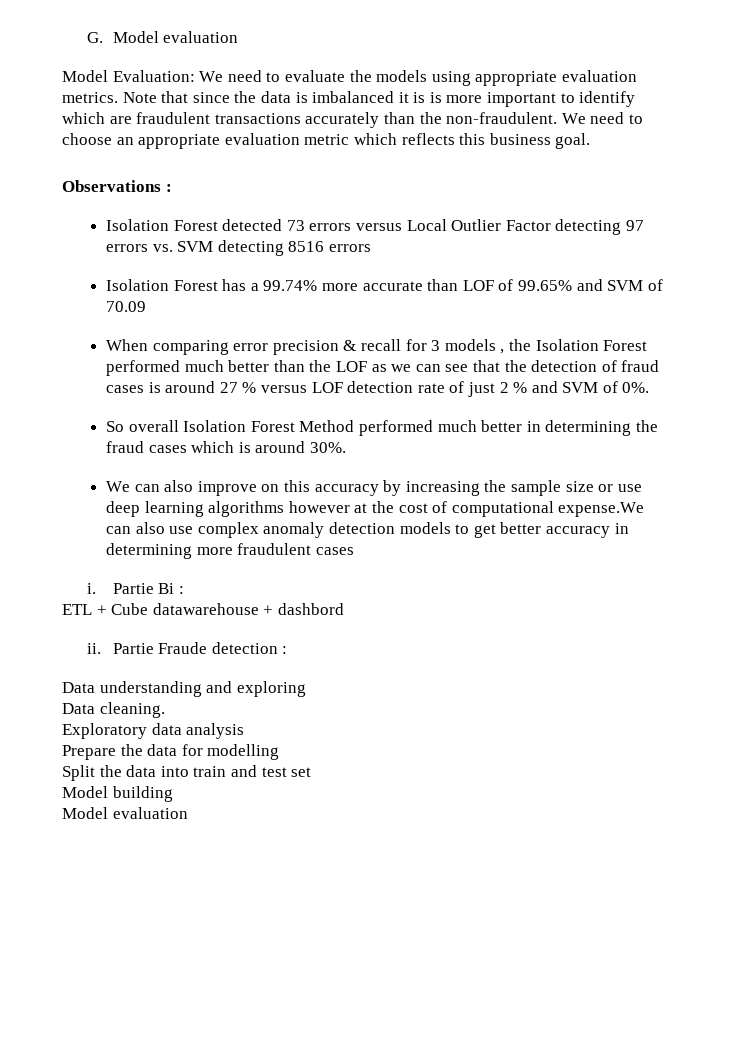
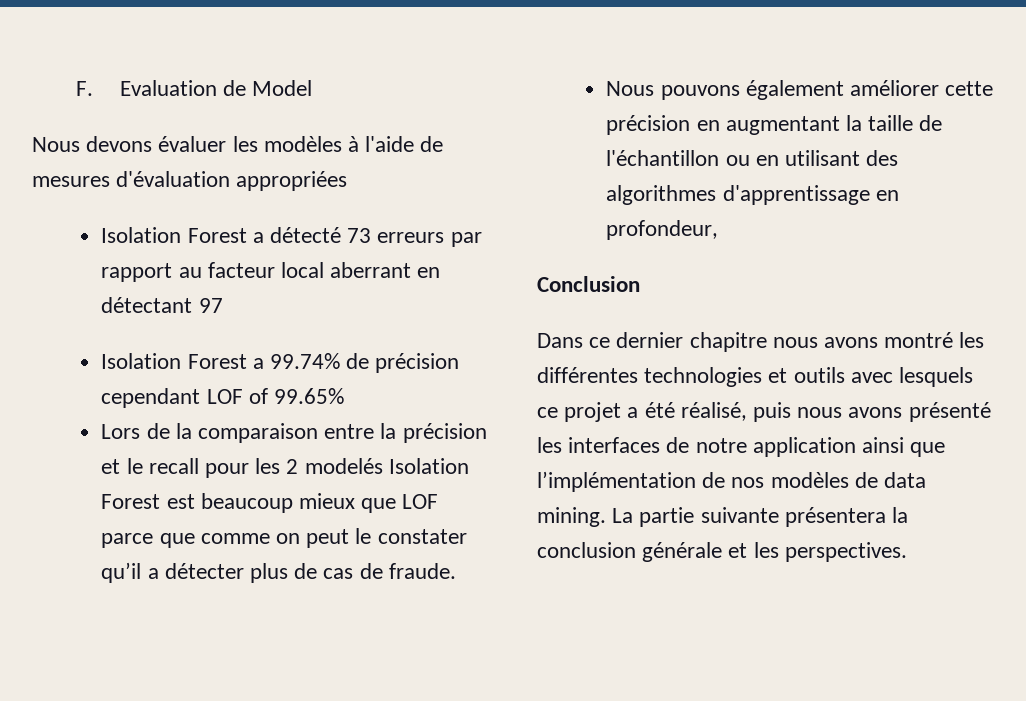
[87,31,239,43] [62,70,637,86] [62,91,636,107] [62,112,643,128] [62,133,591,149] [62,180,172,192] [106,219,644,235] [106,240,371,256] [106,279,247,291] G. Model evaluation // Model Evaluation: We need to evaluate the models using appropriate evaluation metrics. Note that since the data is imbalanced it is is more important to identify which are fraudulent transactions accurately than the non-fraudulent. We need to choose an appropriate evaluation metric which reflects this business goal. // Observations : // Isolation Forest detected 73 errors versus Local Outlier Factor detecting 97 errors vs. SVM detecting 8516 errors // Isolation Forest has -> [75,80,313,96] [32,136,444,152] [32,171,348,191] [101,227,482,247] [101,262,441,282] [101,297,223,313] [101,353,247,369] F. Evaluation de Model // Nous devons évaluer les modèles à l'aide de mesures d'évaluation appropriées // Isolation Forest a détecté 73 erreurs par rapport au facteur local aberrant en détectant 97 // Isolation Forest
[321,279,459,291] more accurate than -> [346,353,460,373] [101,388,201,408] de précision cependant
[576,279,663,291] [106,301,147,312] [106,339,648,355] [106,360,660,376] [106,381,650,397] [106,420,658,436] [106,441,346,453] [106,480,642,496] [106,501,645,517] [106,522,629,538] [106,543,354,559] [87,583,184,594] [62,603,344,615] [87,642,288,654] [62,681,306,697] [62,702,165,718] [62,723,245,739] [62,744,280,760] [62,765,312,781] [62,786,173,802] [62,807,188,819] and SVM of 70.09 // When comparing error precision & recall for 3 models , the Isolation Forest performed much better than the LOF as we can see that the detection of fraud cases is around 27 % versus LOF detection rate of just 2 % and SVM of 0%. // So overall Isolation Forest Method performed much better in determining the fraud cases which is around 30%. // We can also improve on this accuracy by increasing the sample size or use deep learning algorithms however at the cost of computational expense.We can also use complex anomaly detection models to get better accuracy in determining more fraudulent cases // i. Partie Bi : // ETL + Cube datawarehouse + dashbord // ii. Partie Fraude detection : // Data understanding and exploring // Data cleaning. // Exploratory data analysis // Prepare the data for modelling // Split the data into train and test set // Model building // Model evaluation -> [101,423,487,443] [101,458,469,478] [101,493,439,513] [101,528,467,548] [101,562,456,583] [606,80,994,100] [606,115,943,135] [606,150,899,166] [606,185,899,205] [606,220,719,240] [537,276,640,292] [537,332,985,352] [537,367,974,387] [537,402,991,422] [537,437,946,457] [537,471,927,492] [537,507,909,527] [537,542,907,562] // Lors de la comparaison entre la précision et le recall pour les 2 modelés Isolation Forest est beaucoup mieux que LOF parce que comme on peut le constater qu’il a détecter plus de cas de fraude. // Nous pouvons également améliorer cette précision en augmentant la taille de l'échantillon ou en utilisant des algorithmes d'apprentissage en profondeur, // Conclusion // Dans ce dernier chapitre nous avons montré les différentes technologies et outils avec lesquels ce projet a été réalisé, puis nous avons présenté les interfaces de notre application ainsi que l’implémentation de nos modèles de data mining. La partie suivante présentera la conclusion générale et les perspectives.

